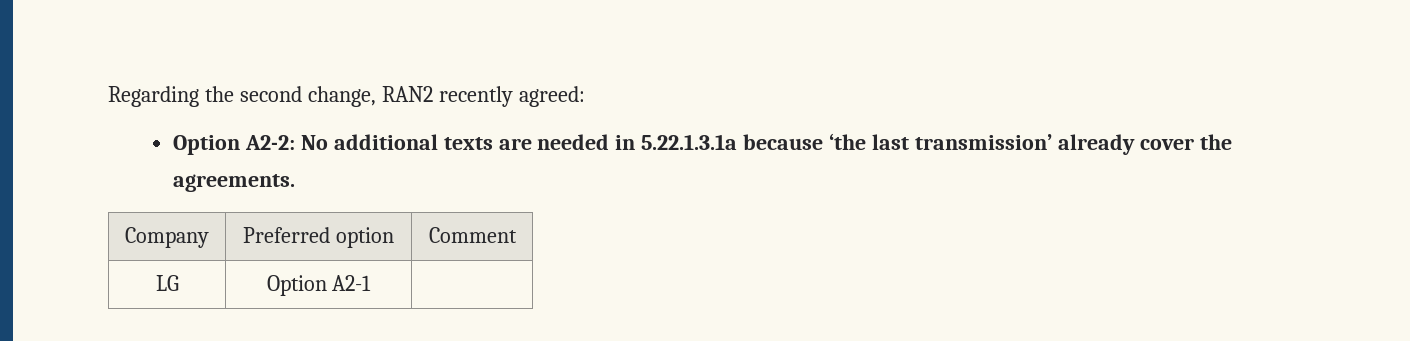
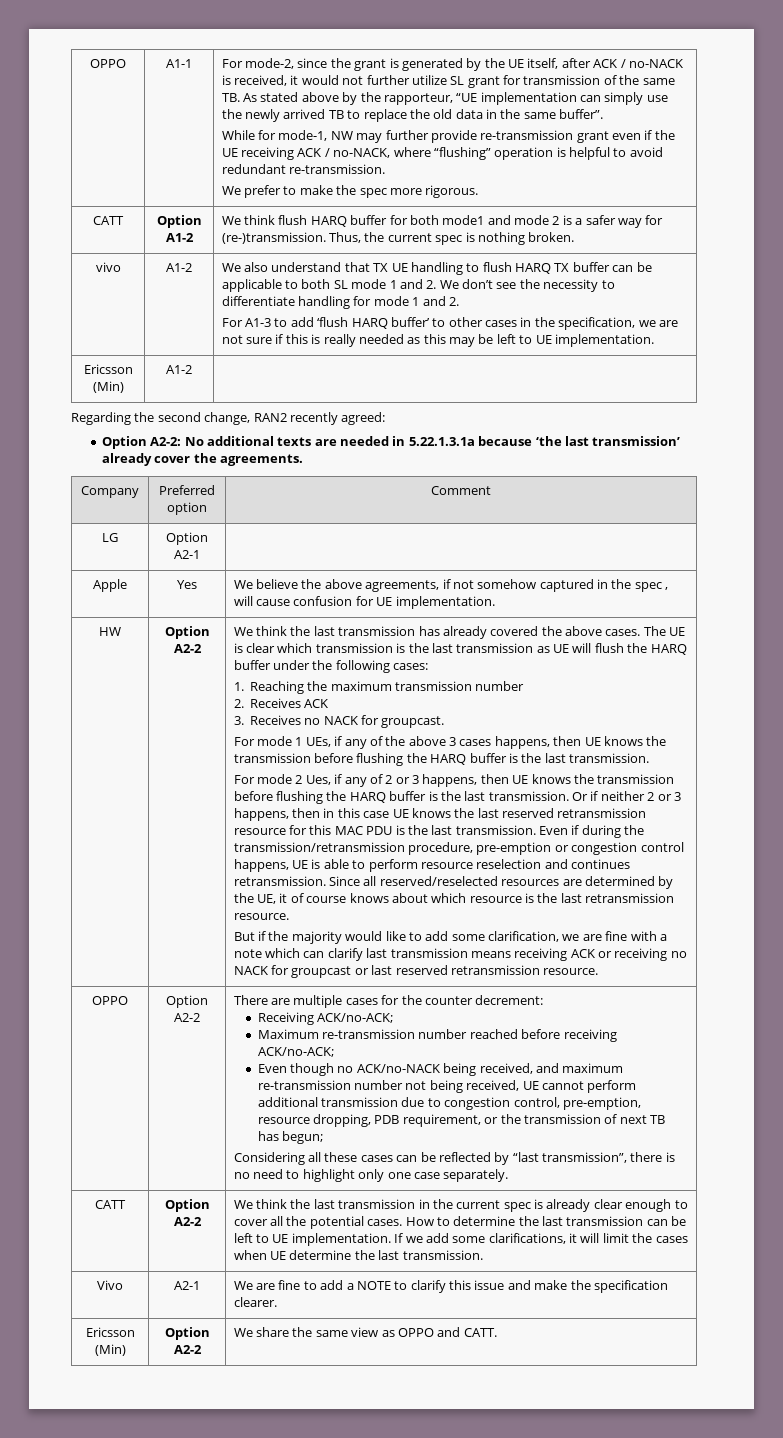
(108, 96) none -> [90,59,126,68] [166,59,192,68] [221,58,683,71] [221,75,675,88] [221,92,668,105] [221,109,604,122] [221,130,675,143] [221,147,663,160] [221,164,386,174] [221,185,479,198] [93,216,124,225] [156,215,202,228] [165,233,194,242] [221,215,664,228] [221,232,575,245] [95,262,121,272] [166,263,192,272] [221,262,652,275] [221,279,615,292] [221,296,459,309] [221,317,678,330] [221,334,654,347] [83,364,133,374] [92,381,124,393] [166,365,192,374] OPPO | A1-1 | For mode-2, since the grant is generated by the UE itself, after ACK / no-NACK is received, it would not further utilize SL grant for transmission of the same TB. As stated above by the rapporteur, “UE implementation can simply use the newly arrived TB to replace the old data in the same buffer”. // While for mode-1, NW may further provide re-transmission grant even if the UE receiving ACK / no-NACK, where “flushing” operation is helpful to avoid redundant re-transmission. // We prefer to make the spec more rigorous. // CATT | Option A1-2 | We think flush HARQ buffer for both mode1 and mode 2 is a safer way for (re-)transmission. Thus, the current spec is nothing broken. // vivo | A1-2 | We also understand that TX UE handling to flush HARQ TX buffer can be applicable to both SL mode 1 and 2. We don’t see the necessity to differentiate handling for mode 1 and 2. // For A1-3 to add ‘flush HARQ buffer’ to other cases in the specification, we are not sure if this is really needed as this may be left to UE implementation. // Ericsson (Min) | A1-2 | //
(372, 283) none -> [93,579,127,592] [177,580,197,589] [233,579,669,592] [233,596,495,609] [99,627,121,636] [164,626,210,639] [173,644,202,653] [233,626,686,639] [233,643,687,655] [233,660,429,673] [233,681,525,694] [233,698,329,708] [233,715,445,728] [233,736,667,749] [233,753,650,766] [233,774,675,787] [233,791,681,804] [233,808,647,821] [233,825,645,838] [233,842,684,855] [233,859,631,872] [233,876,674,889] [233,893,675,904] [233,913,289,920] [233,931,667,944] [233,948,687,961] [233,965,599,978] [92,996,128,1005] [166,995,208,1008] [174,1013,200,1022] [233,995,544,1008] [257,1012,394,1025] [257,1029,617,1042] [257,1047,334,1057] [257,1063,624,1076] [257,1080,637,1093] [257,1097,641,1110] [257,1114,666,1127] [257,1131,324,1144] [233,1152,675,1165] [233,1169,509,1182] [95,1200,126,1209] [164,1199,210,1212] [173,1217,202,1226] [233,1199,688,1212] [233,1216,687,1229] [233,1233,688,1246] [233,1250,483,1260] [97,1280,123,1290] [174,1281,200,1290] [233,1280,668,1293] [233,1297,277,1307] [85,1327,135,1337] [94,1344,126,1356] [164,1327,210,1340] [173,1345,202,1354] [233,1327,497,1337] // Apple | Yes | We believe the above agreements, if not somehow captured in the spec , will cause confusion for UE implementation. // HW | Option A2-2 | We think the last transmission has already covered the above cases. The UE is clear which transmission is the last transmission as UE will flush the HARQ buffer under the following cases: // 1. Reaching the maximum transmission number // 2. Receives ACK // 3. Receives no NACK for groupcast. // For mode 1 UEs, if any of the above 3 cases happens, then UE knows the transmission before flushing the HARQ buffer is the last transmission. // For mode 2 Ues, if any of 2 or 3 happens, then UE knows the transmission before flushing the HARQ buffer is the last transmission. Or if neither 2 or 3 happens, then in this case UE knows the last reserved retransmission resource for this MAC PDU is the last transmission. Even if during the transmission/retransmission procedure, pre-emption or congestion control happens, UE is able to perform resource reselection and continues retransmission. Since all reserved/reselected resources are determined by the UE, it of course knows about which resource is the last retransmission resource. // But if the majority would like to add some clarification, we are fine with a note which can clarify last transmission means receiving ACK or receiving no NACK for groupcast or last reserved retransmission resource. // OPPO | Option A2-2 | There are multiple cases for the counter decrement: // Receiving ACK/no-ACK; // Maximum re-transmission number reached before receiving ACK/no-ACK; // Even though no ACK/no-NACK being received, and maximum re-transmission number not being received, UE cannot perform additional transmission due to congestion control, pre-emption, resource dropping, PDB requirement, or the transmission of next TB has begun; // Considering all these cases can be reflected by “last transmission”, there is no need to highlight only one case separately. // CATT | Option A2-2 | We think the last transmission in the current spec is already clear enough to cover all the potential cases. How to determine the last transmission can be left to UE implementation. If we add some clarifications, it will limit the cases when UE determine the last transmission. // Vivo | A2-1 | We are fine to add a NOTE to clarify this issue and make the specification clearer. // Ericsson (Min) | Option A2-2 | We share the same view as OPPO and CATT.

